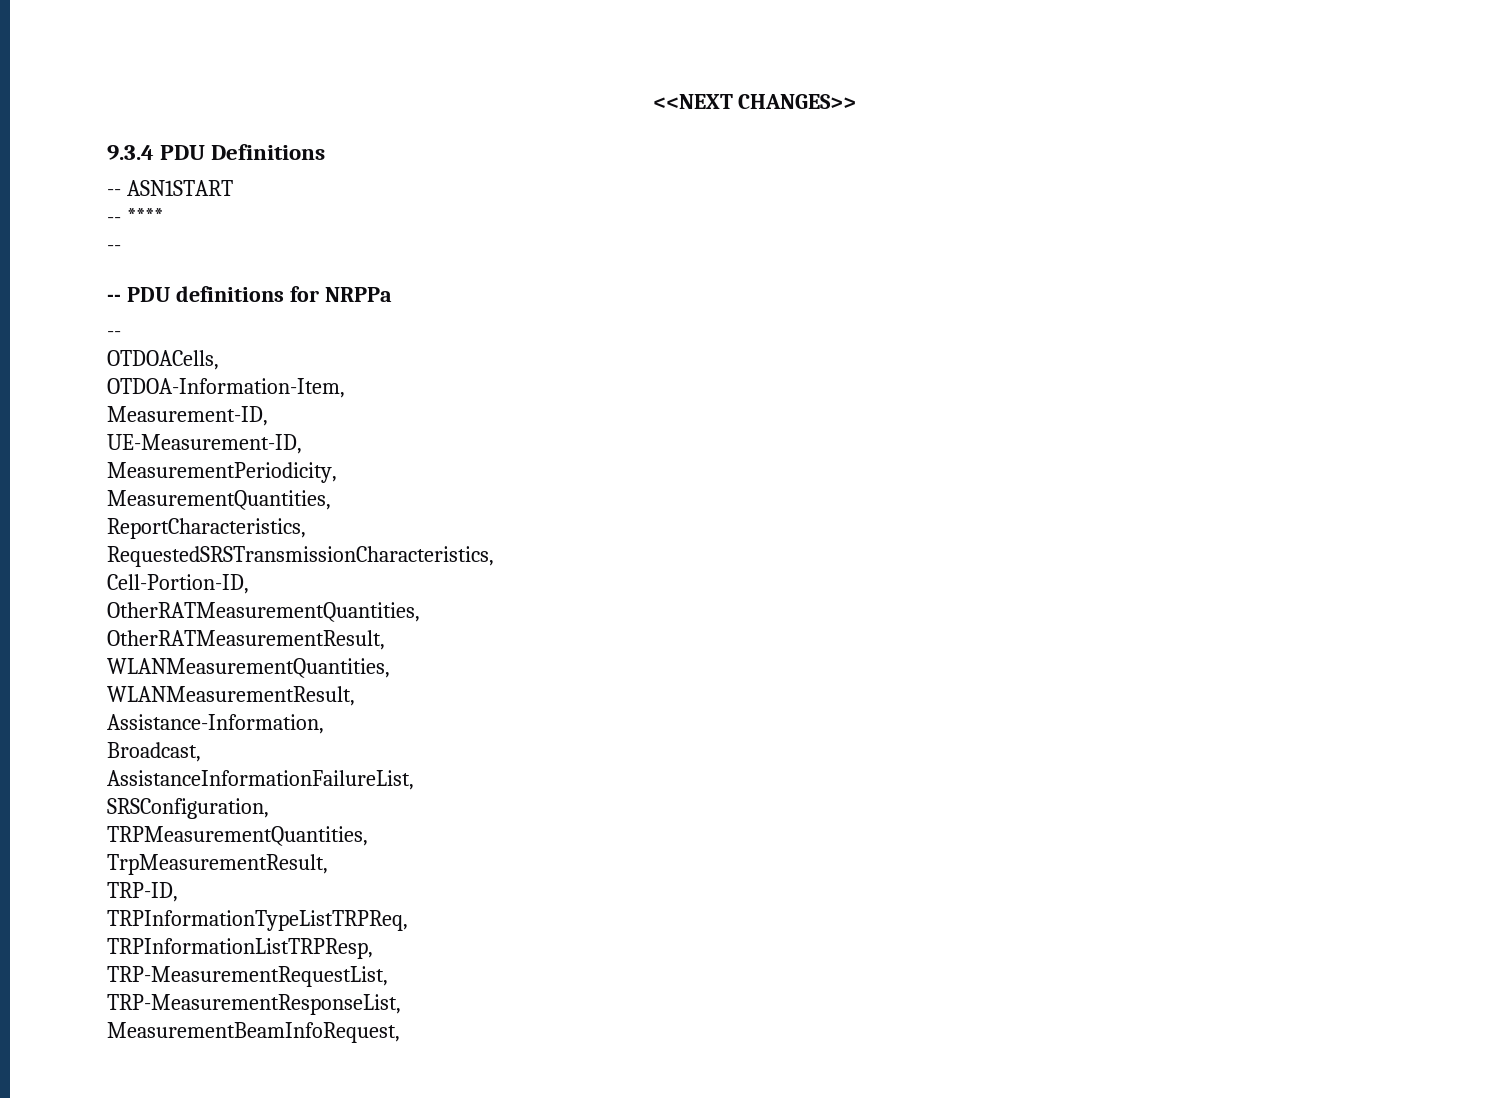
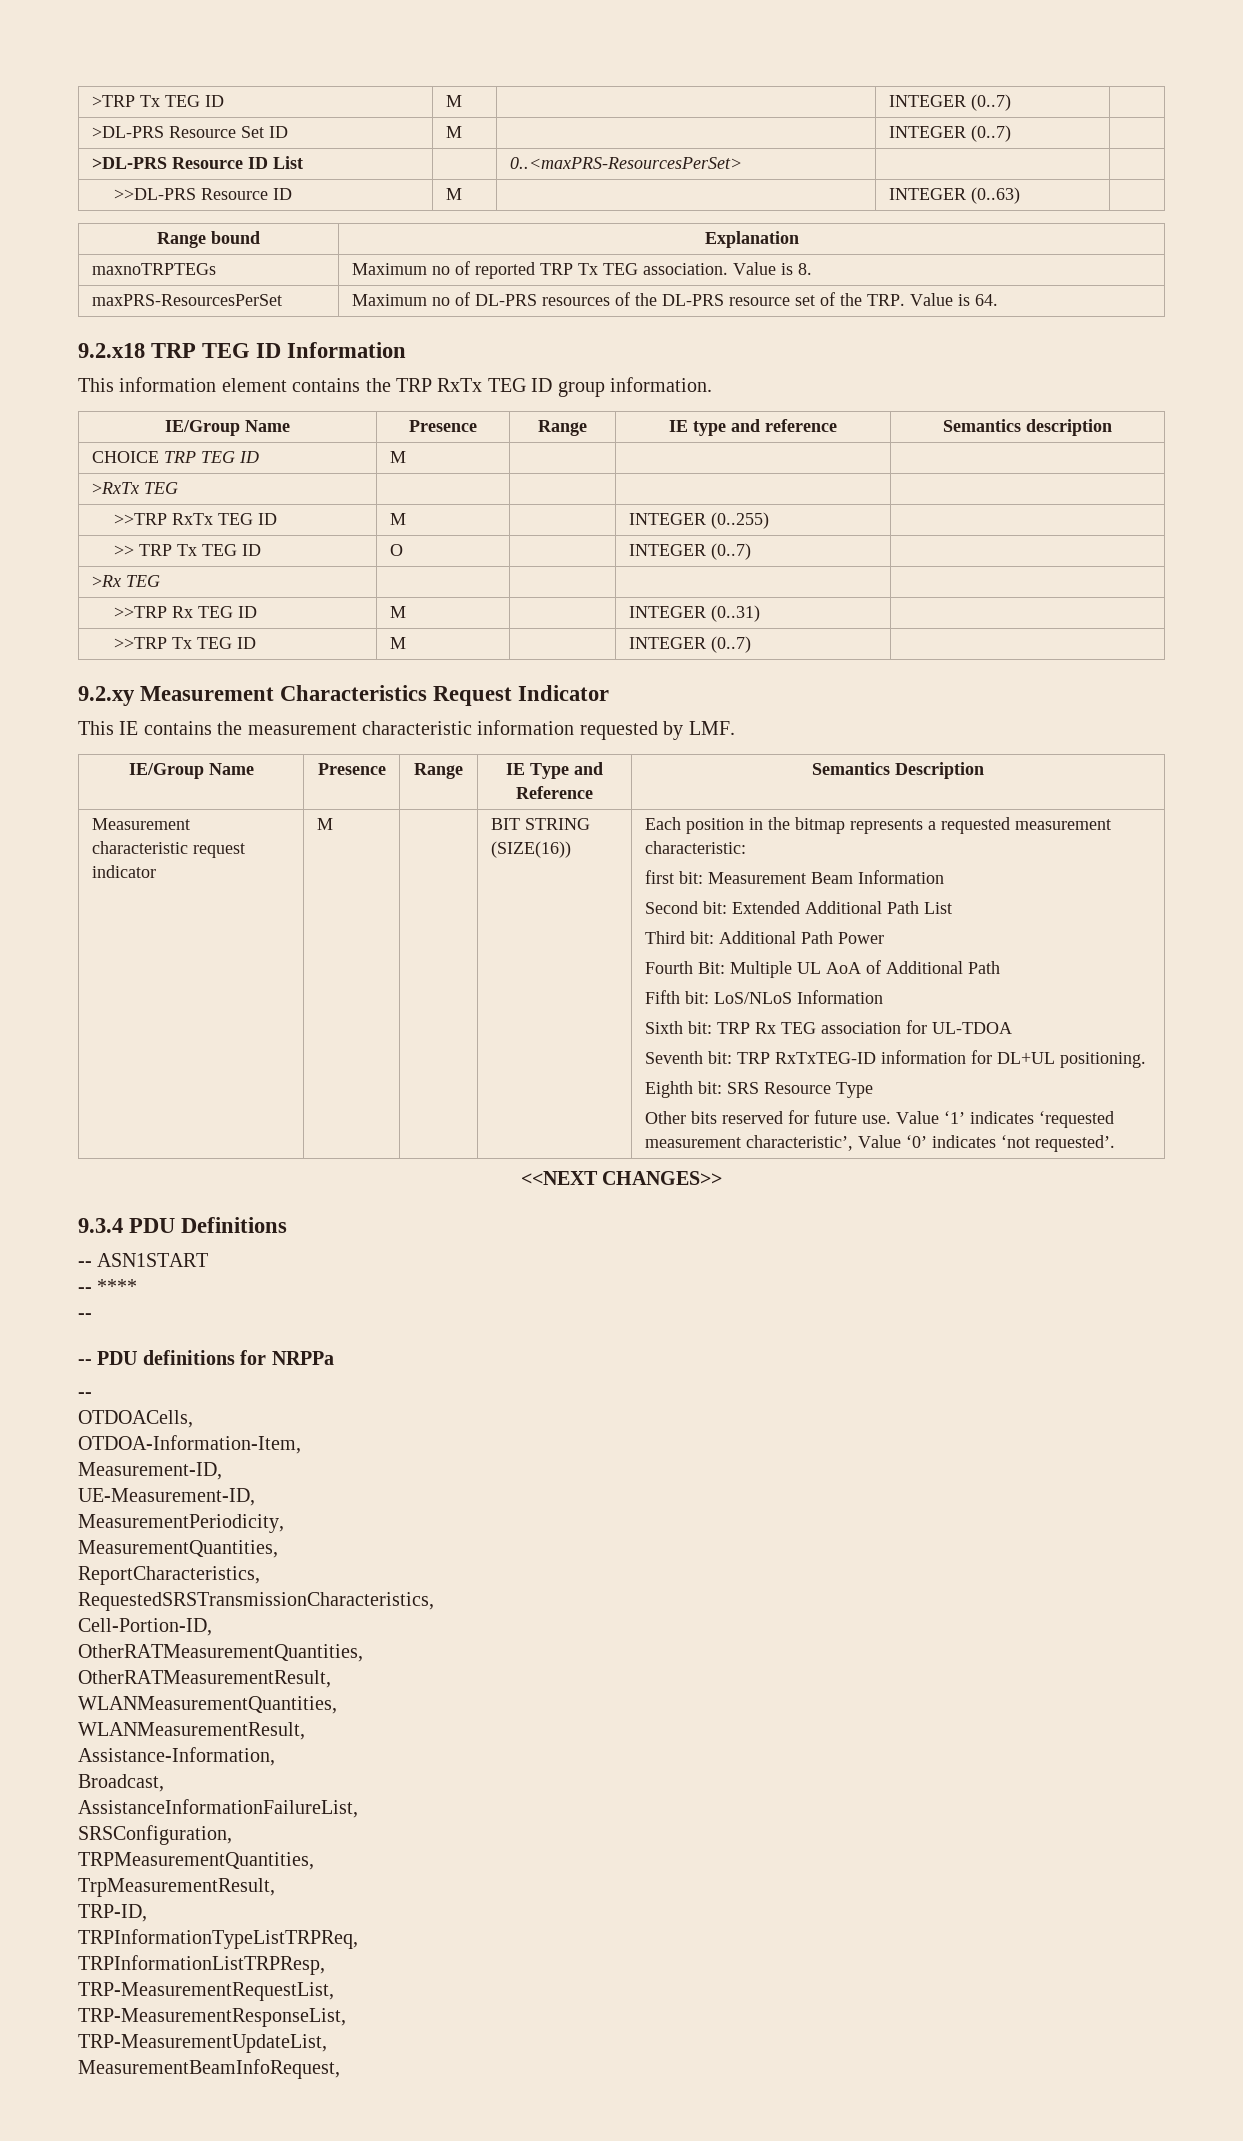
(652, 101) none -> [91,95,224,107] [445,95,462,107] [888,94,1011,111] [91,126,288,138] [445,126,462,138] [888,125,1011,142] [91,156,303,169] [509,157,742,169] [113,188,292,200] [445,188,462,200] [888,187,1020,204] [157,231,260,248] [704,231,799,248] [91,263,216,275] [351,261,812,279] [91,294,282,306] [351,292,998,306] [78,342,407,358] [78,377,712,397] [165,420,290,436] [409,420,477,432] [538,420,587,436] [669,419,837,436] [943,419,1112,436] [91,451,259,463] [389,451,406,463] [91,482,178,494] [113,513,277,525] [389,513,406,525] [628,512,769,529] [113,544,261,556] [389,544,403,556] [628,543,751,560] [91,575,160,587] [113,606,257,618] [389,606,406,618] [628,605,760,622] [113,637,256,649] [389,637,406,649] [628,636,751,653] [78,685,610,706] [78,720,735,740] [128,763,254,779] [317,763,386,775] [414,763,463,779] [506,762,603,779] [516,786,593,799] [812,762,984,779] [91,818,190,830] [91,841,245,858] [91,865,156,878] [316,818,333,830] [490,818,590,830] [490,841,571,858] [644,817,1111,834] [644,841,746,854] [644,870,944,884] [644,901,952,914] [644,931,884,944] [644,960,1000,978] [644,990,883,1004] [644,1020,1012,1034] [644,1050,1146,1068] [644,1081,873,1098] [644,1110,1114,1128] [644,1135,1115,1152] >TRP Tx TEG ID | M | | INTEGER (0..7) | // >DL-PRS Resource Set ID | M | | INTEGER (0..7) | // >DL-PRS Resource ID List | | 0..<maxPRS-ResourcesPerSet> | | // >>DL-PRS Resource ID | M | | INTEGER (0..63) | // Range bound | Explanation // maxnoTRPTEGs | Maximum no of reported TRP Tx TEG association. Value is 8. // maxPRS-ResourcesPerSet | Maximum no of DL-PRS resources of the DL-PRS resource set of the TRP. Value is 64. // 9.2.x18 TRP TEG ID Information // This information element contains the TRP RxTx TEG ID group information. // IE/Group Name | Presence | Range | IE type and reference | Semantics description // CHOICE TRP TEG ID | M | | | // >RxTx TEG | | | | // >>TRP RxTx TEG ID | M | | INTEGER (0..255) | // >> TRP Tx TEG ID | O | | INTEGER (0..7) | // >Rx TEG | | | | // >>TRP Rx TEG ID | M | | INTEGER (0..31) | // >>TRP Tx TEG ID | M | | INTEGER (0..7) | // 9.2.xy Measurement Characteristics Request Indicator // This IE contains the measurement characteristic information requested by LMF. // IE/Group Name | Presence | Range | IE Type and Reference | Semantics Description // Measurement characteristic request indicator | M | | BIT STRING (SIZE(16)) | Each position in the bitmap represents a requested measurement characteristic: // first bit: Measurement Beam Information // Second bit: Extended Additional Path List // Third bit: Additional Path Power // Fourth Bit: Multiple UL AoA of Additional Path // Fifth bit: LoS/NLoS Information // Sixth bit: TRP Rx TEG association for UL-TDOA // Seventh bit: TRP RxTxTEG-ID information for DL+UL positioning. // Eighth bit: SRS Resource Type // Other bits reserved for future use. Value ‘1’ indicates ‘requested measurement characteristic’, Value ‘0’ indicates ‘not requested’. //
(401, 1004) none -> [78,2034,327,2053] // TRP-MeasurementUpdateList,

